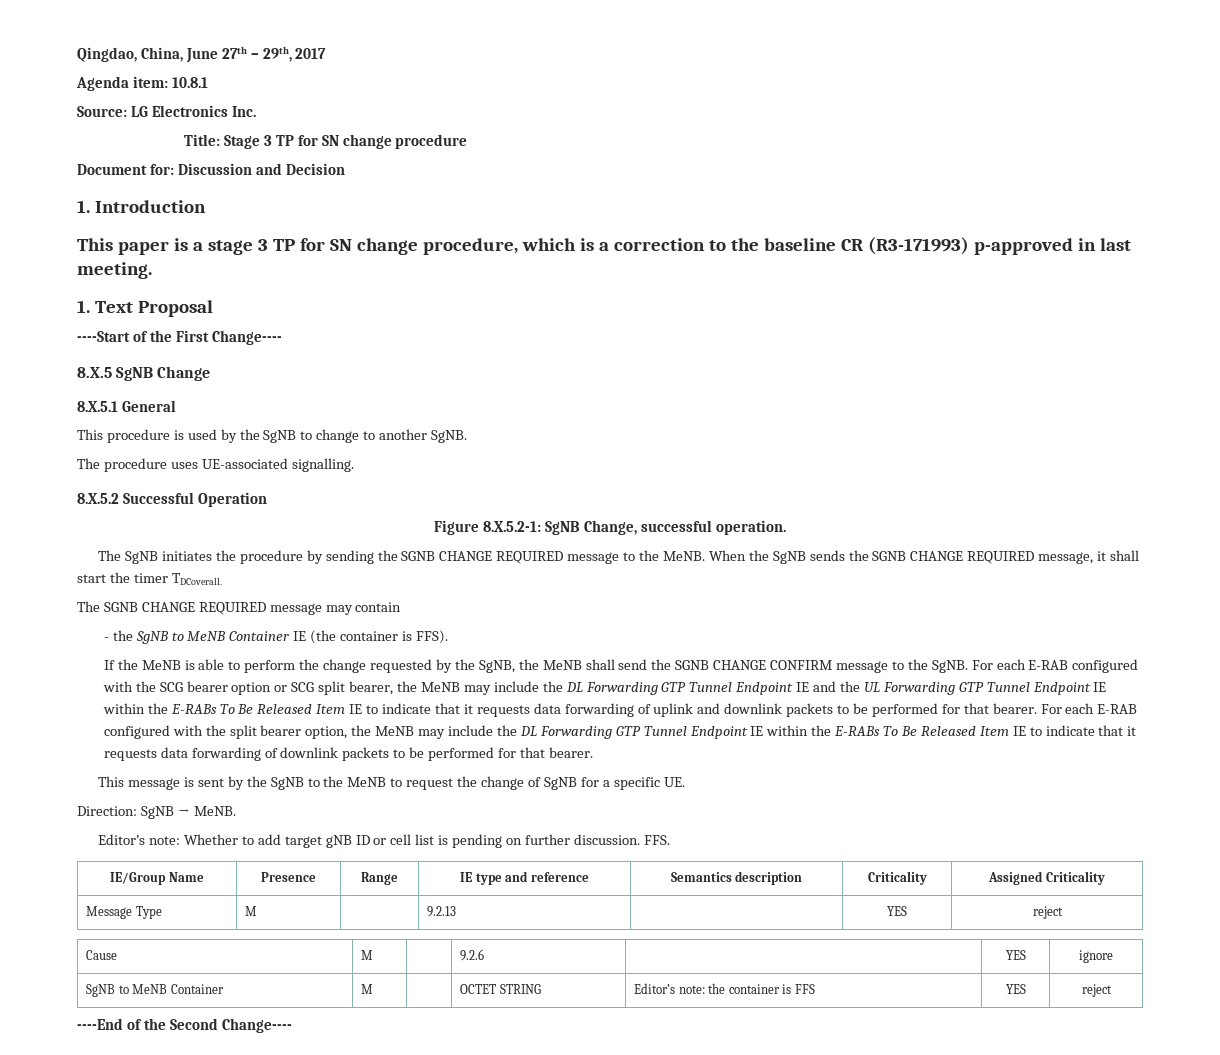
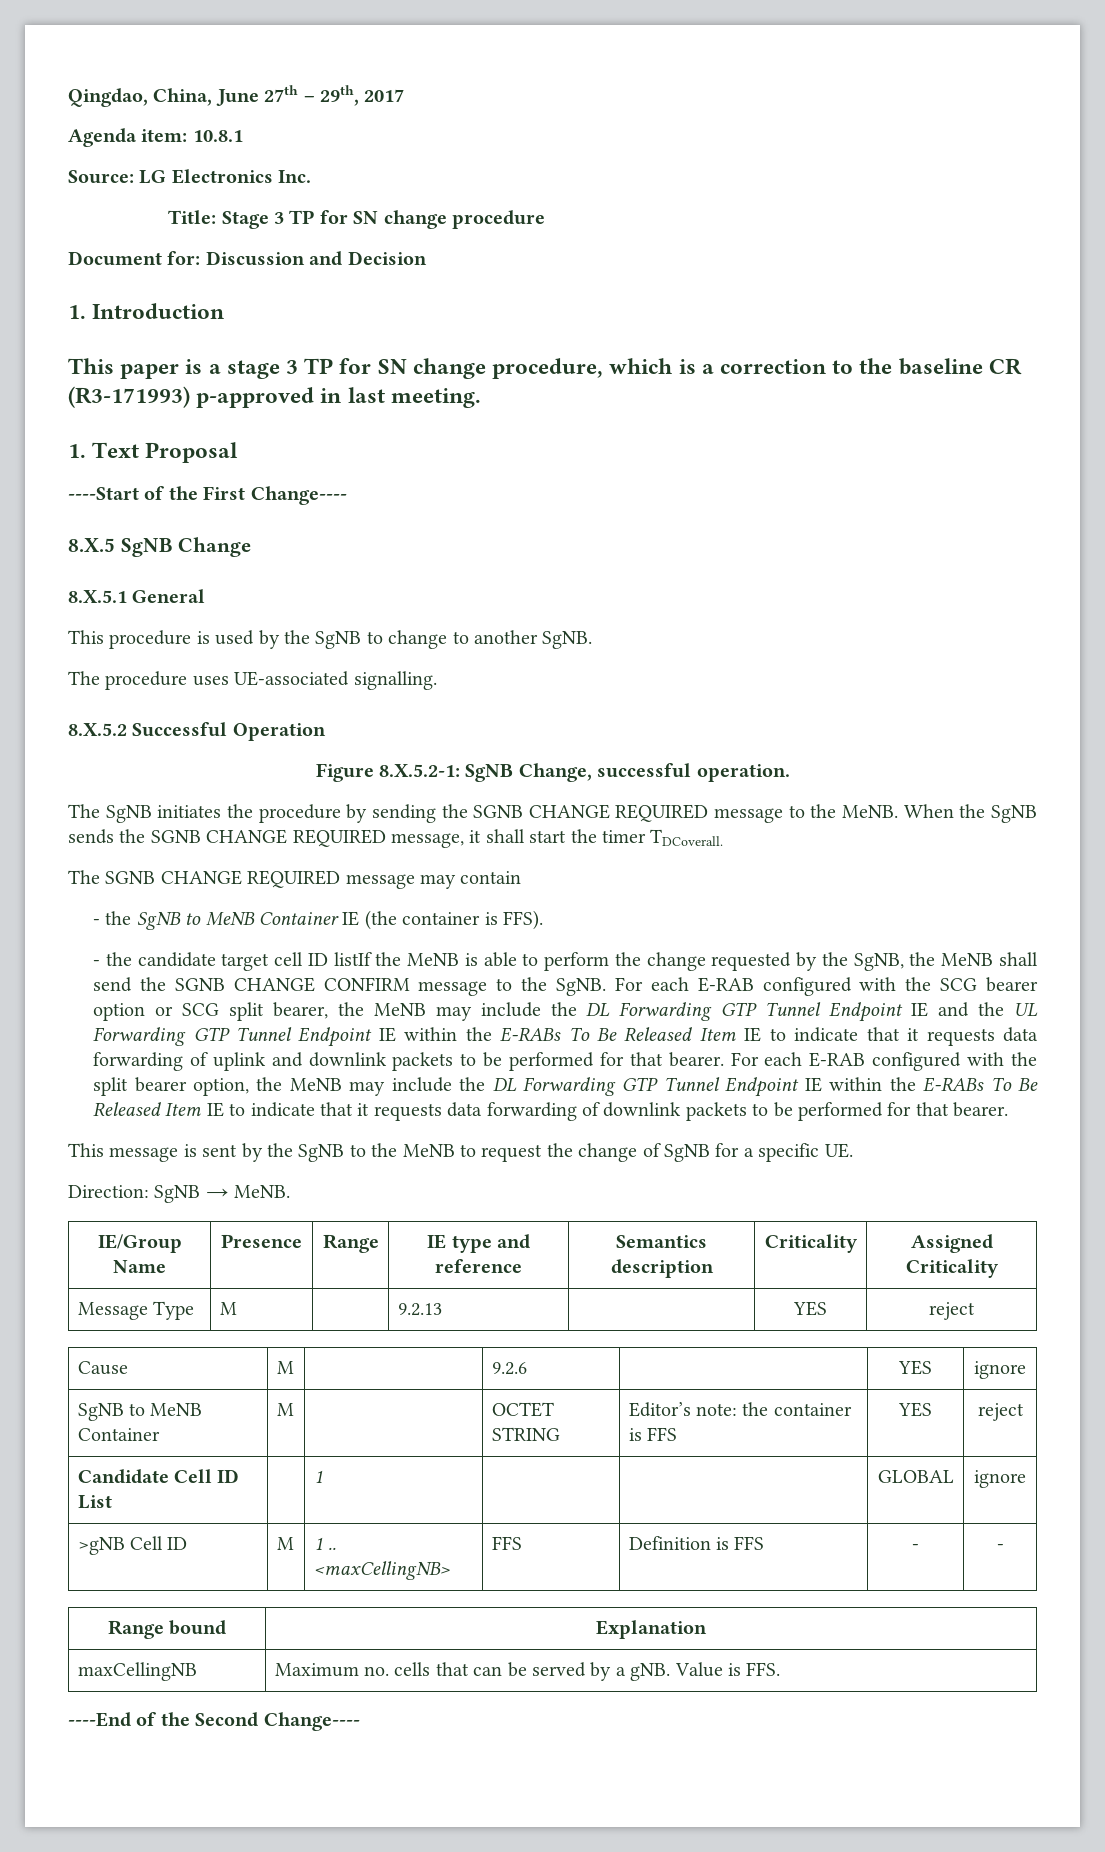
[103,660,115,670] If -> [93,952,372,971] - the candidate target cell ID listIf
[98,834,670,848] // Editor’s note: Whether to add target gNB ID or cell list is pending on further discussion. FFS. -> (291, 1191) none
(1112, 990) none -> [77,1469,240,1484] [77,1495,112,1509] [313,1470,323,1483] [877,1470,954,1483] [974,1470,1026,1488] [77,1536,188,1555] [276,1537,294,1550] [313,1537,336,1550] [313,1561,450,1580] [491,1536,522,1550] [628,1536,765,1550] [912,1544,919,1550] [996,1544,1004,1550] [107,1620,227,1639] [596,1620,707,1639] [77,1662,197,1681] [274,1662,781,1681] // Candidate Cell ID List | | 1 | | | GLOBAL | ignore // >gNB Cell ID | M | 1 .. <maxCellingNB> | FFS | Definition is FFS | - | - // Range bound | Explanation // maxCellingNB | Maximum no. cells that can be served by a gNB. Value is FFS.

